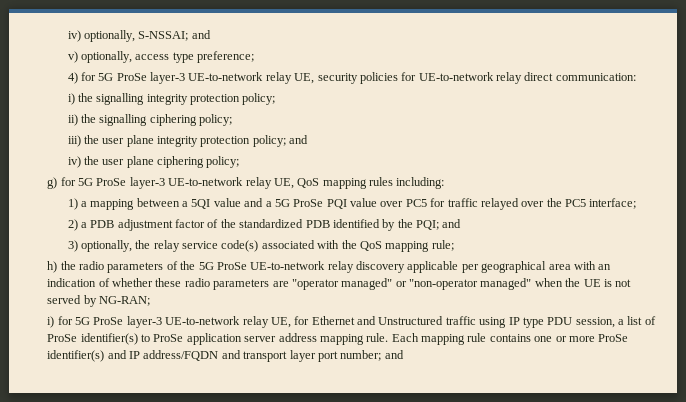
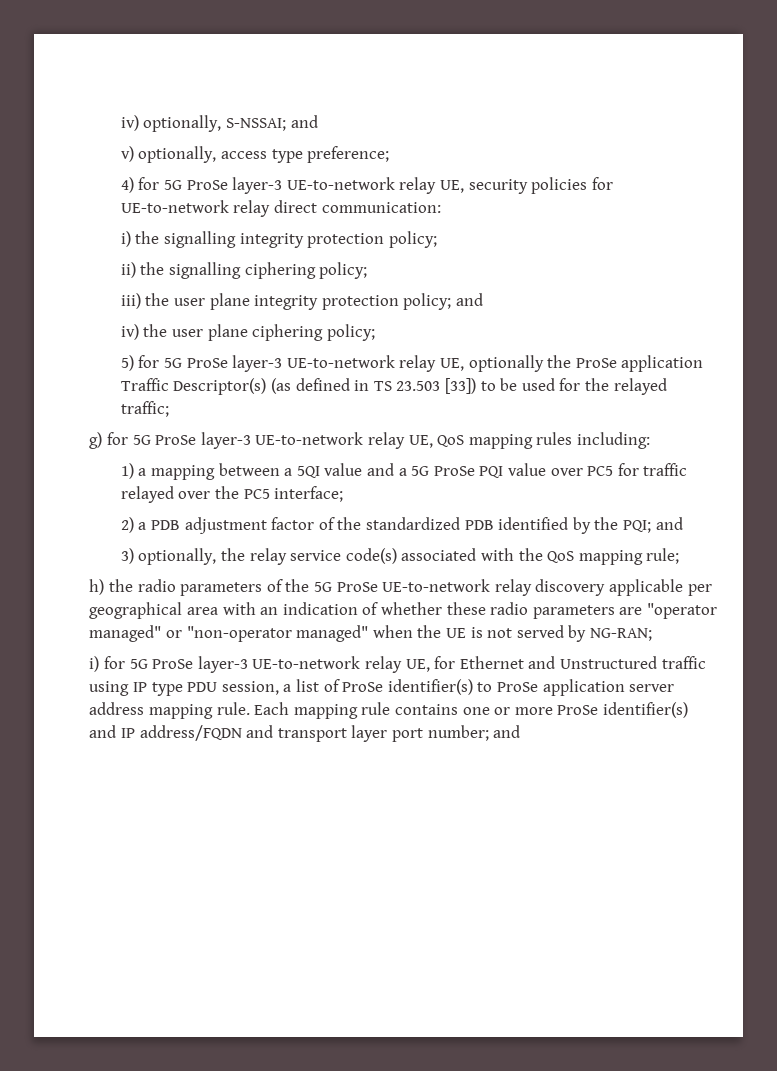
(240, 162) none -> [120,355,704,372] [120,378,667,395] [120,401,169,417] // 5) for 5G ProSe layer-3 UE-to-network relay UE, optionally the ProSe application Traffic Descriptor(s) (as defined in TS 23.503 [33]) to be used for the relayed traffic;

